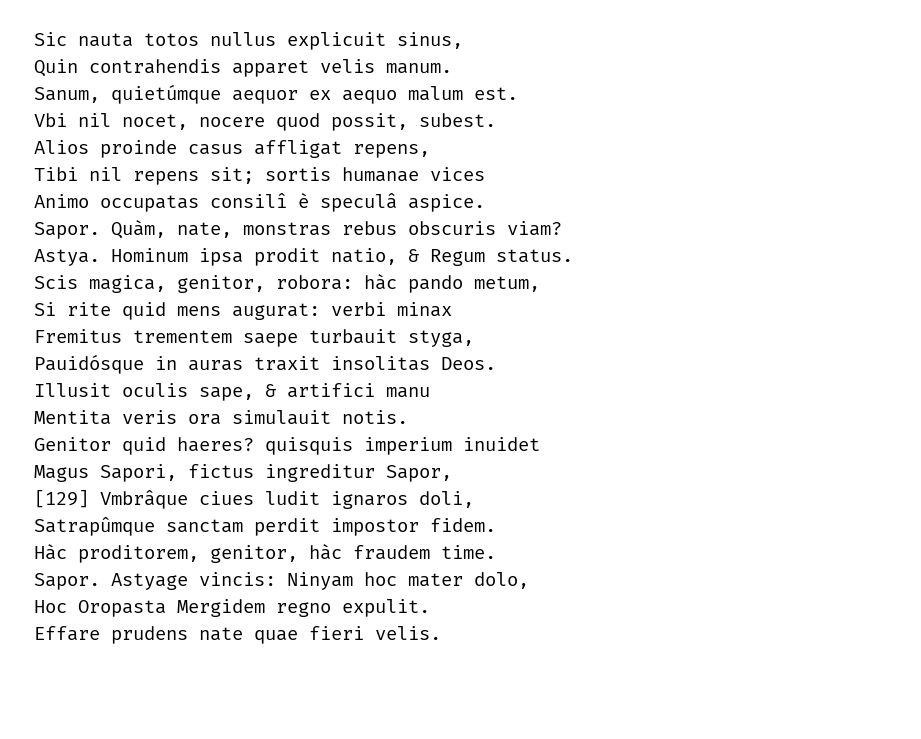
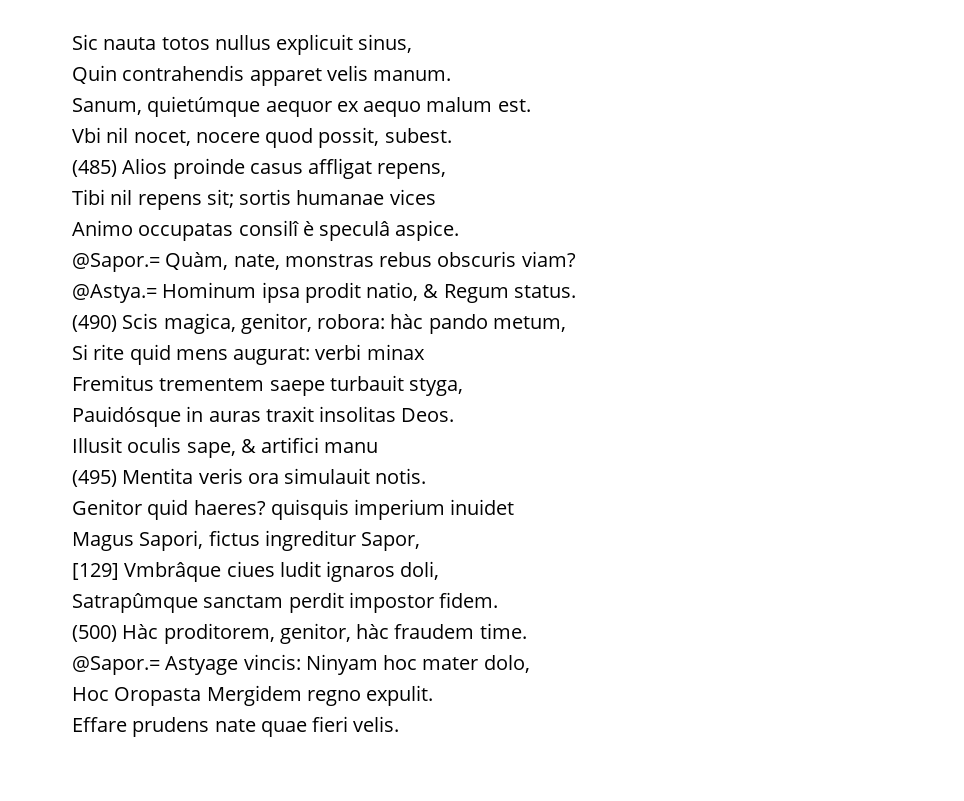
(496, 120) none -> [72,160,117,177] (485)
[34,222,100,239] Sapor. -> [72,253,160,272] @Sapor.=
[34,249,100,266] Astya. -> [72,284,157,303] @Astya.=
(573, 256) none -> [72,315,117,332] (490)
(430, 392) none -> [72,470,117,487] (495)
(496, 525) none -> [72,625,117,642] (500)
[34,573,100,590] Sapor. -> [72,656,160,675] @Sapor.=

